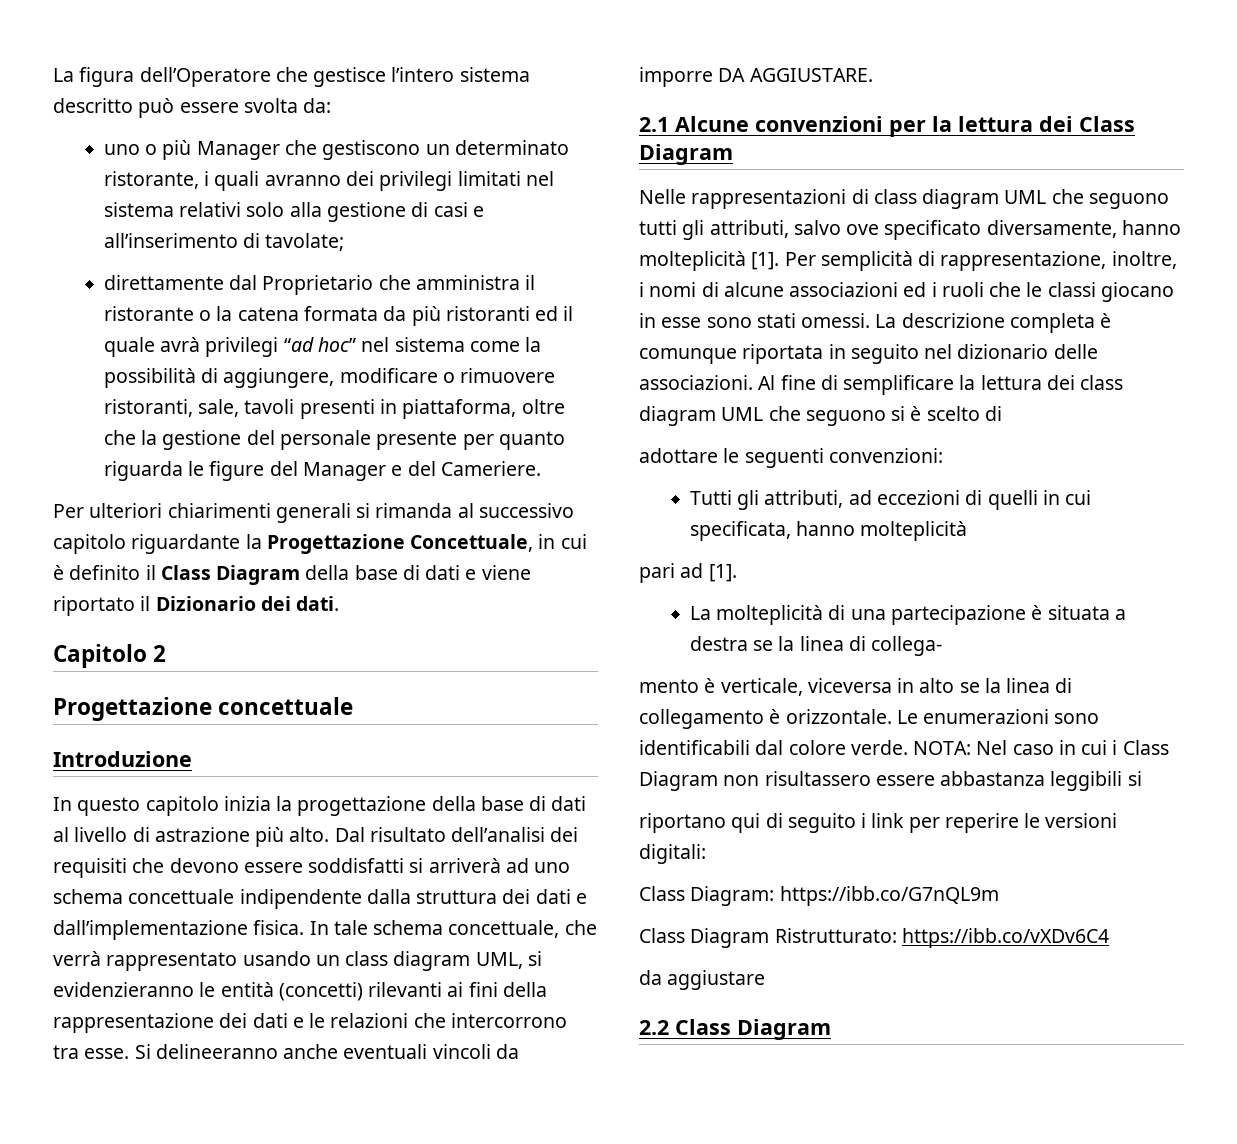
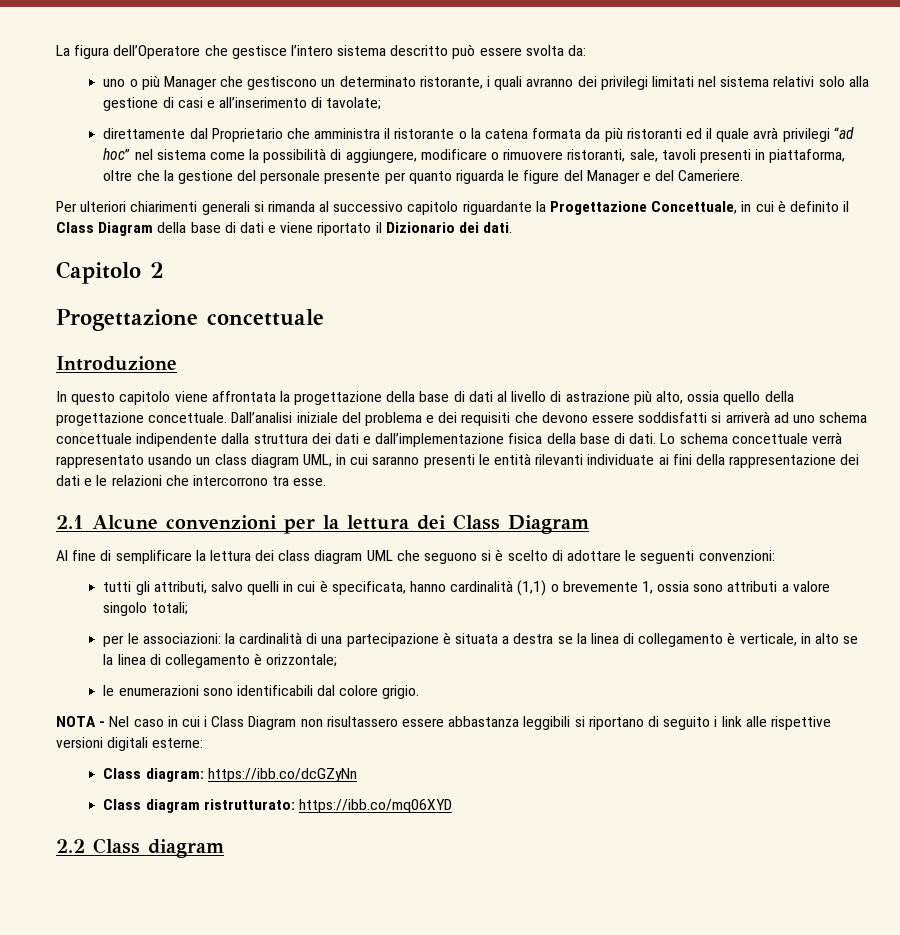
[223,796,271,811] inizia -> [174,391,276,402] viene affrontata
[289,827,546,842] alto. Dal risultato dell’analisi -> [655,391,794,405] [56,412,435,426] alto, ossia quello della progettazione concettuale. Dall’analisi iniziale del problema e
[253,920,597,938] fisica. In tale schema concettuale, che -> [508,433,808,444] fisica della base di dati. Lo schema concettuale
[527,951,542,966] [53,982,443,1001] si evidenzieranno le entità (concetti) rilevanti -> [336,453,655,468] in cui saranno presenti le entità rilevanti individuate
[134,1044,519,1059] [639,67,873,87] Si delineeranno anche eventuali vincoli da imporre DA AGGIUSTARE. -> (327, 482) none
[639,189,1169,209] [639,220,1181,240] [639,251,1177,271] [639,282,1174,302] [639,313,1112,333] [639,344,1098,364] [639,375,753,390] Nelle rappresentazioni di class diagram UML che seguono tutti gli attributi, salvo ove specificato diversamente, hanno molteplicità [1]. Per semplicità di rappresentazione, inoltre, i nomi di alcune associazioni ed i ruoli che le classi giocano in esse sono stati omessi. La descrizione completa è comunque riportata in seguito nel dizionario delle associazioni. -> (589, 524) none
(1002, 413) // -> (563, 555) none
[689,490,983,510] Tutti gli attributi, ad eccezioni di -> [103,581,243,595] tutti gli attributi, salvo
(1092, 497) none -> [319,580,328,592] è
[860,521,968,541] [639,563,737,583] [689,605,824,625] molteplicità // pari ad [1]. // La molteplicità -> [450,580,830,596] [103,602,188,616] [103,632,303,647] cardinalità (1,1) o brevemente 1, ossia sono attributi a valore singolo totali; // per le associazioni: la cardinalità
[871,636,943,656] [639,679,699,693] collega- // mento -> [638,633,724,647] collegamento
[807,678,892,693] viceversa -> (797, 639) none
[785,709,918,724] orizzontale. Le -> [266,654,338,667] [103,685,115,696] orizzontale; // le
[850,740,972,755] verde. NOTA: -> [382,685,420,699] [56,716,106,727] grigio. // NOTA -
[639,813,761,833] // riportano qui -> [588,716,644,730] riportano
[908,813,1118,833] [639,844,706,864] [639,886,999,906] [639,928,1109,948] [639,970,766,990] per reperire le versioni digitali: // Class Diagram: https://ibb.co/G7nQL9m // Class Diagram Ristrutturato: https://ibb.co/vXDv6C4 // da aggiustare -> [745,716,831,730] [56,737,204,751] [103,768,357,782] [103,799,452,813] alle rispettive versioni digitali esterne: // Class diagram: https://ibb.co/dcGZyNn // Class diagram ristrutturato: https://ibb.co/mq06XYD
[737,1019,831,1040] Diagram -> [148,839,224,858] diagram

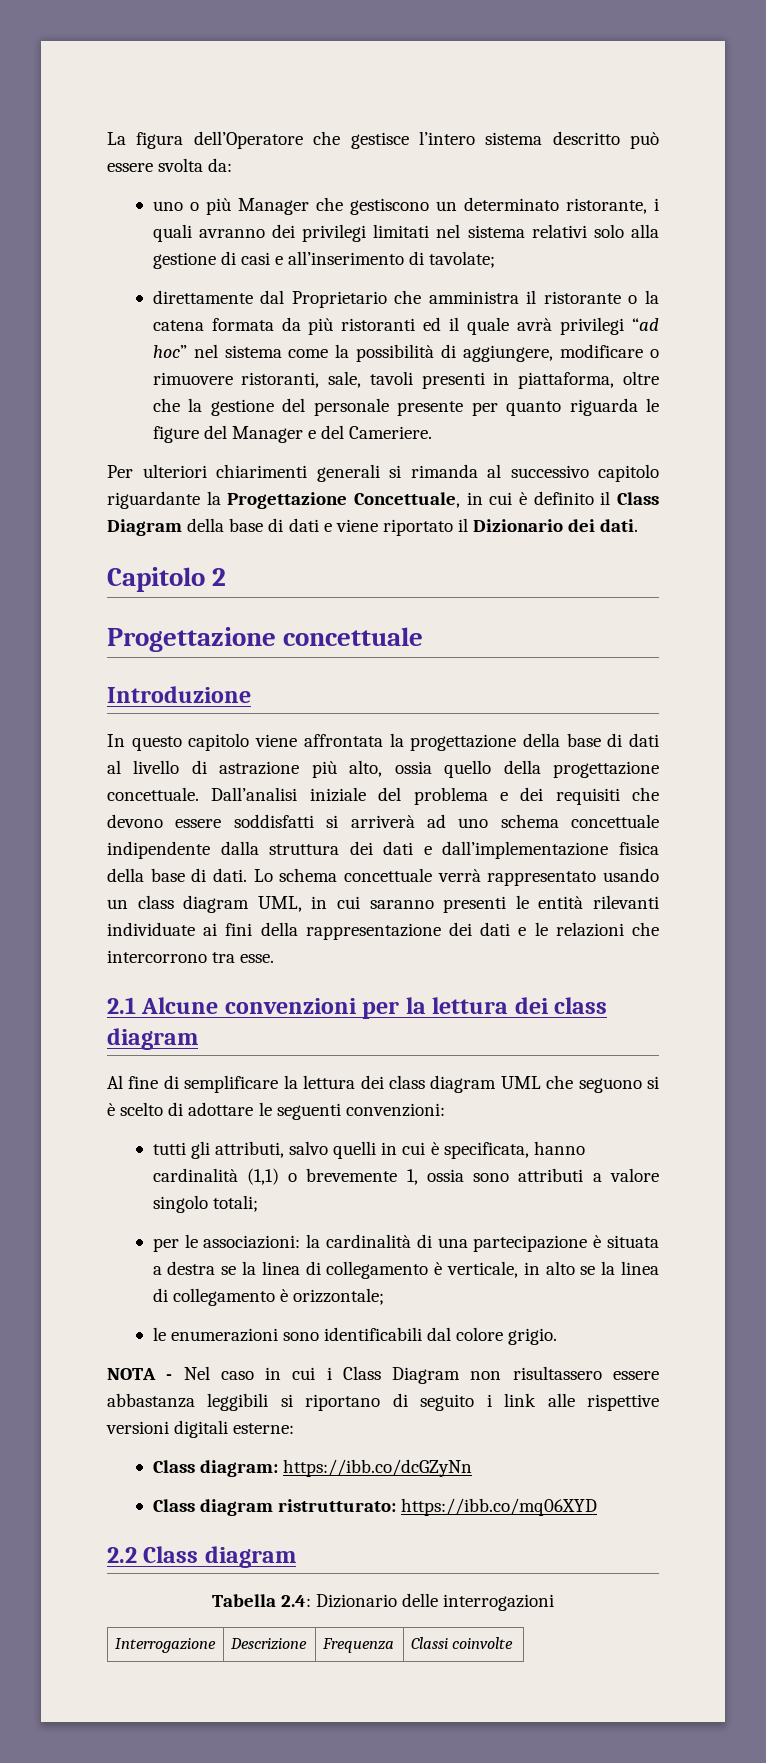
[453,514,589,534] Class Diagram -> [554,997,608,1014] [107,1028,198,1050] class diagram
(224, 848) none -> [211,1593,555,1611] [114,1638,216,1653] [229,1638,307,1650] [321,1638,394,1653] [410,1637,514,1649] // Tabella 2.4: Dizionario delle interrogazioni // Interrogazione | Descrizione | Frequenza | Classi coinvolte

